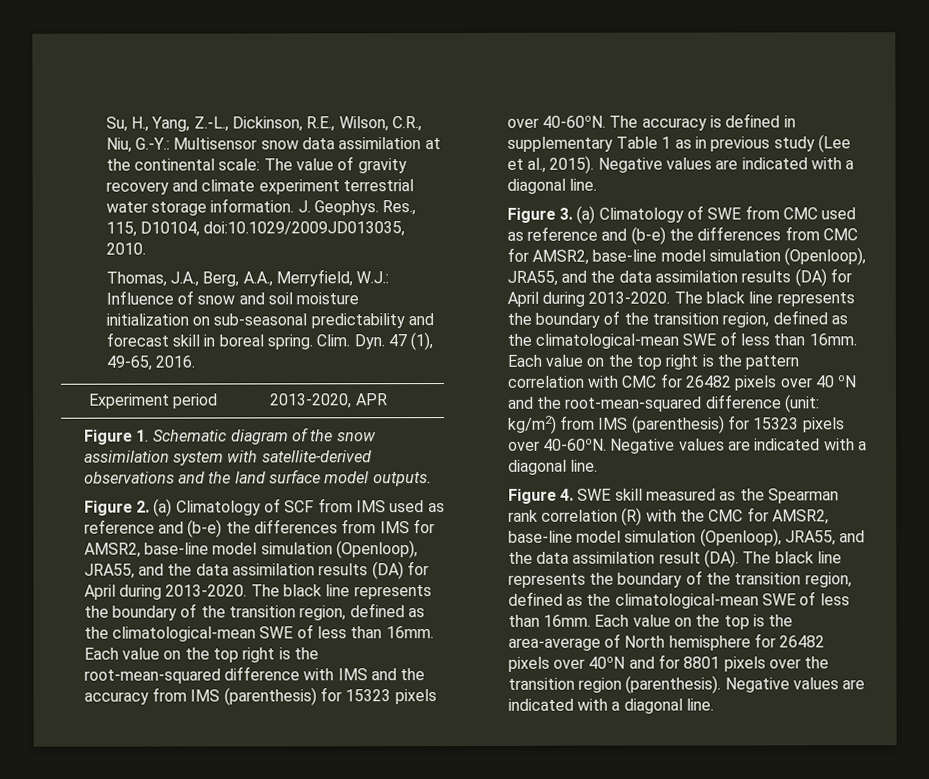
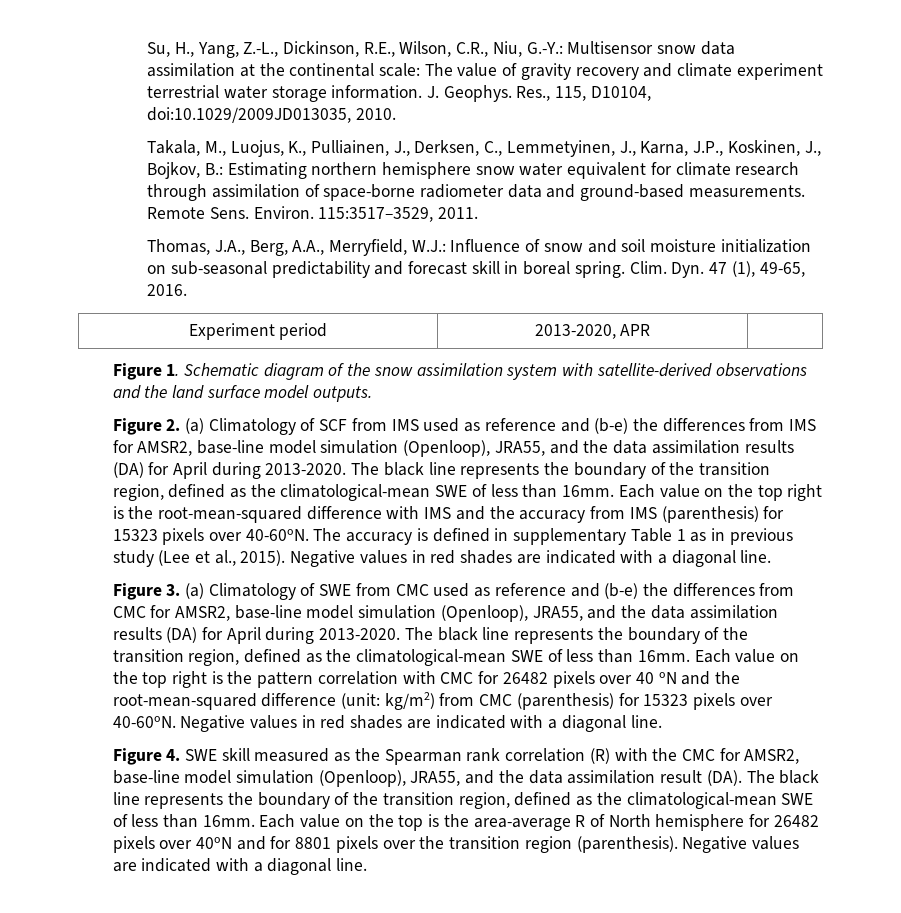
(146, 248) none -> [147,140,821,157] [147,162,800,179] [147,184,805,201] [147,206,479,222] // Takala, M., Luojus, K., Pulliainen, J., Derksen, C., Lemmetyinen, J., Karna, J.P., Koskinen, J., Bojkov, B.: Estimating northern hemisphere snow water equivalent for climate research through assimilation of space-borne radiometer data and ground-based measurements. Remote Sens. Environ. 115:3517–3529, 2011.
(713, 163) none -> [411,550,513,564] in red shades
[598,417,629,430] IMS -> [479,694,513,706] CMC
(725, 444) none -> [301,715,403,729] in red shades
(601, 644) none -> [575,815,586,827] R

